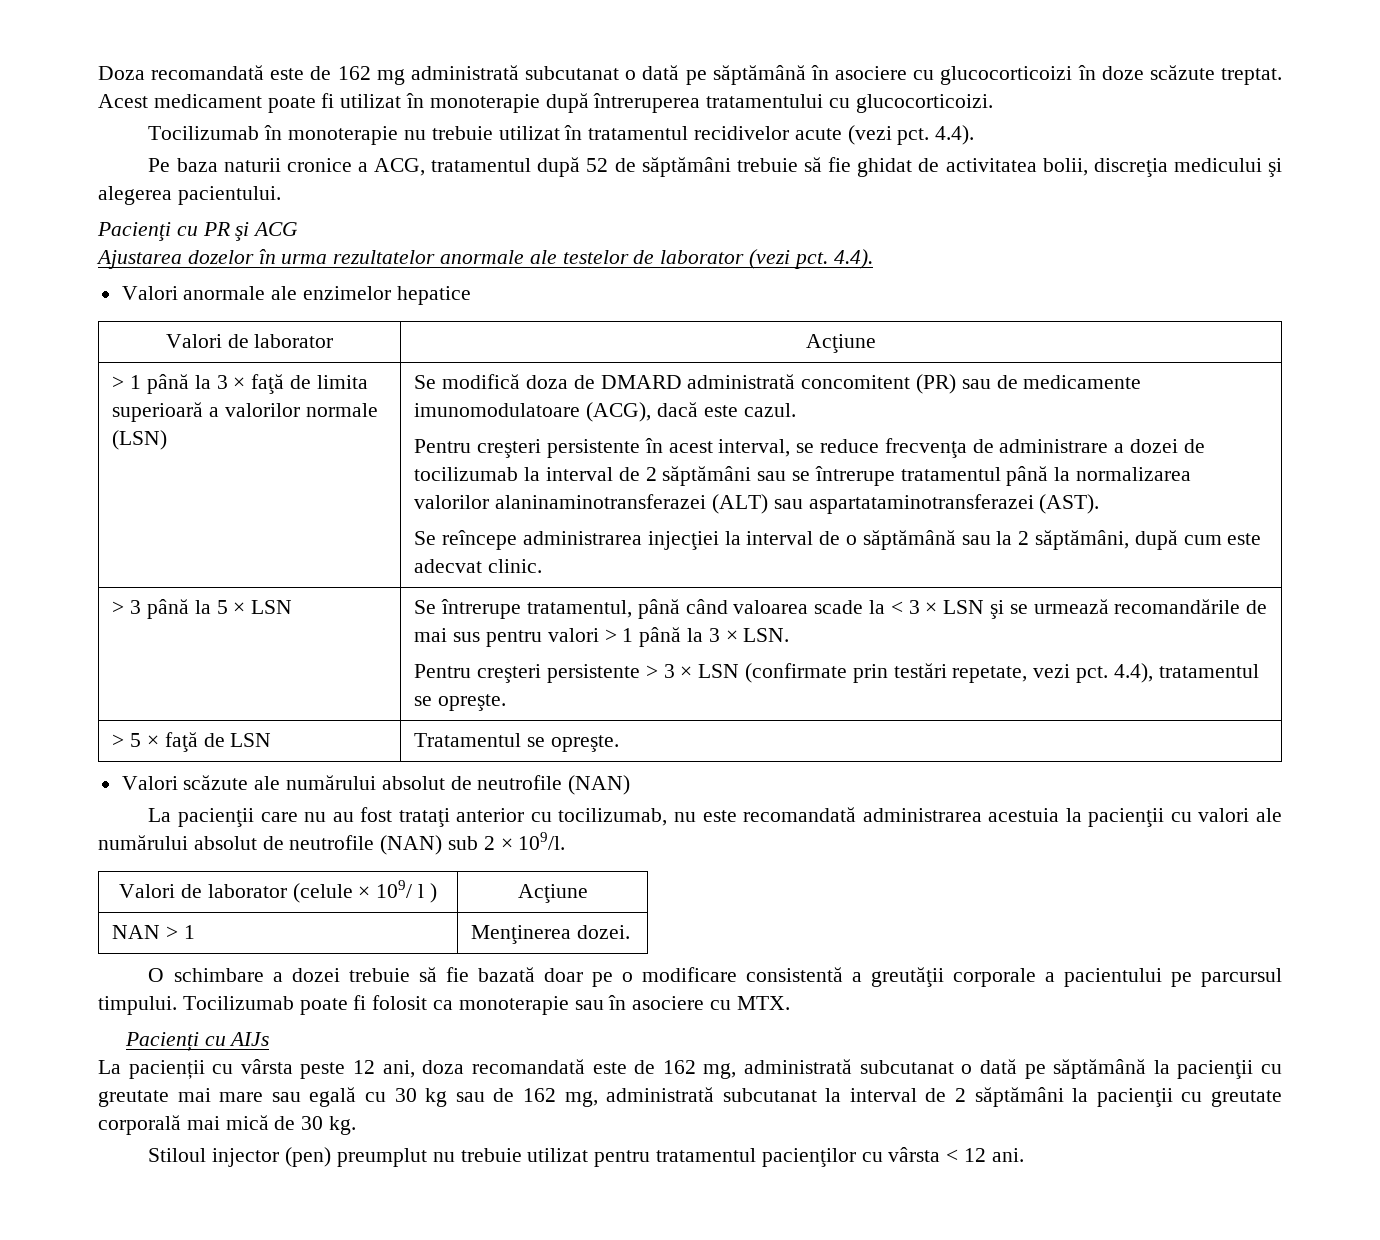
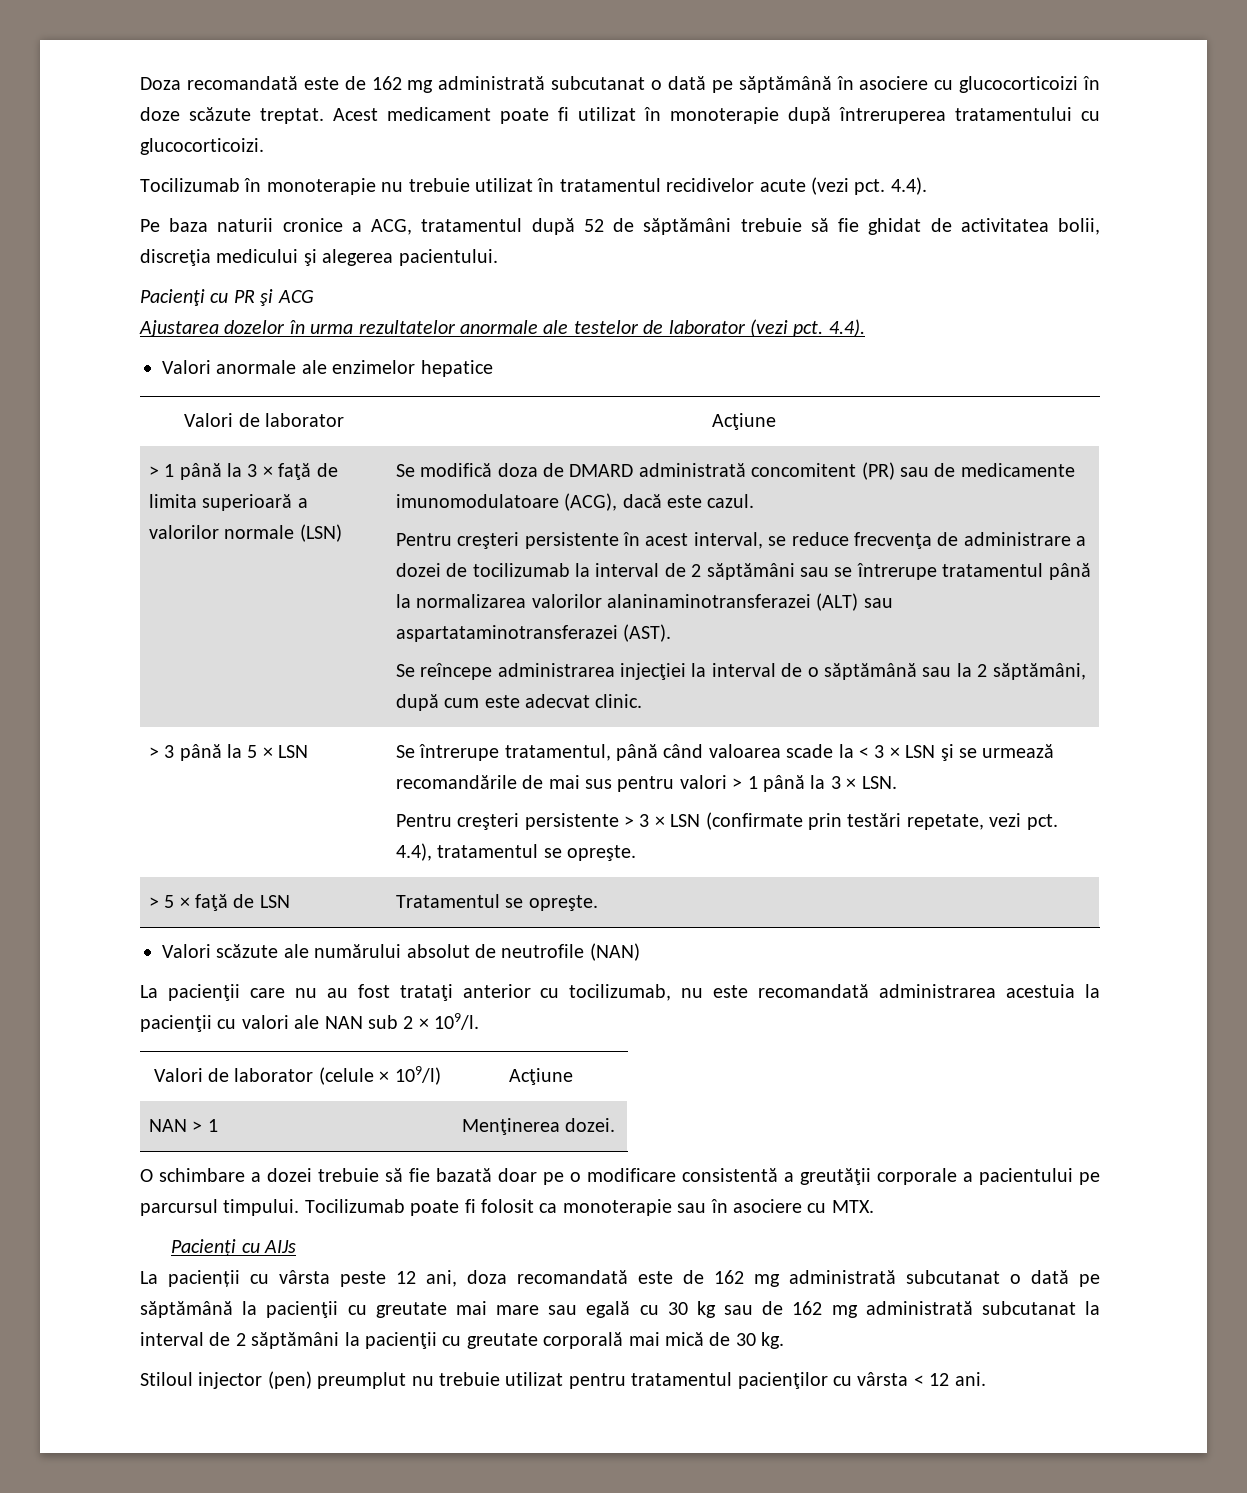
[98,835,443,855] numărului absolut de neutrofile (NAN) -> [324,1016,363,1029] NAN
[376,880,437,903] 109/ l ) -> [394,1066,441,1085] 109/l)
[703,1063,737,1079] mg, -> [754,1274,780,1287] mg
[564,1091,598,1107] mg, -> [831,1305,858,1318] mg

